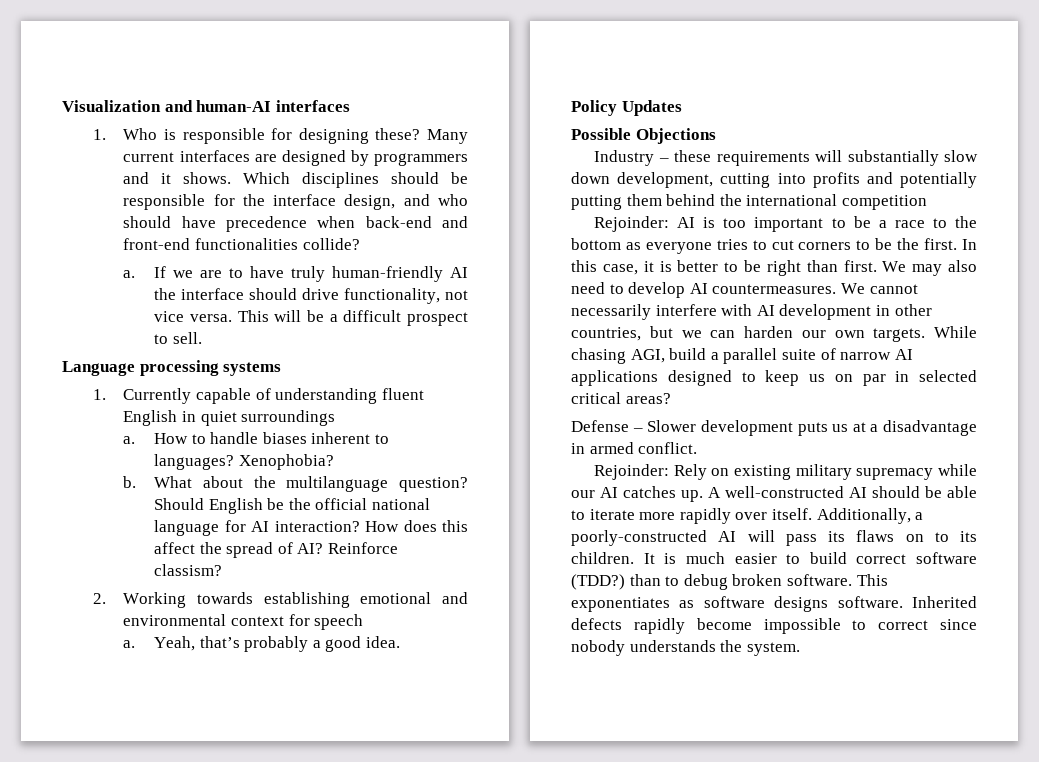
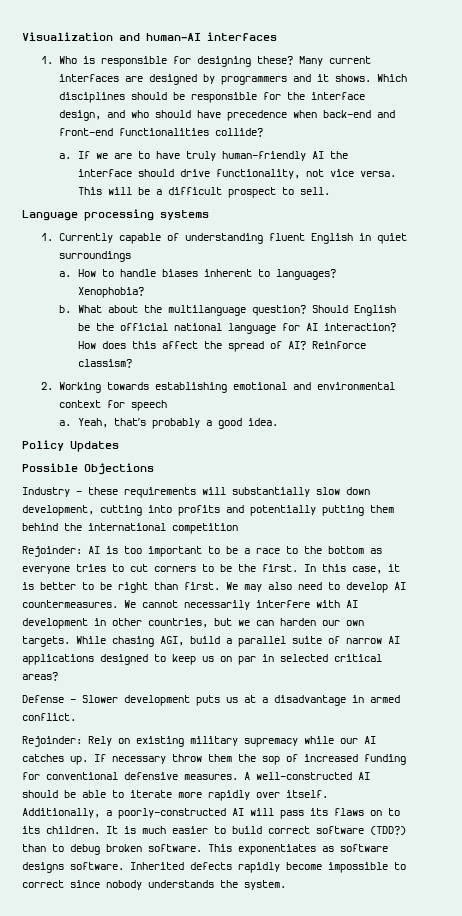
(703, 496) none -> [94,754,406,765] [22,772,238,780] If necessary throw them the sop of increased funding for conventional defensive measures.

